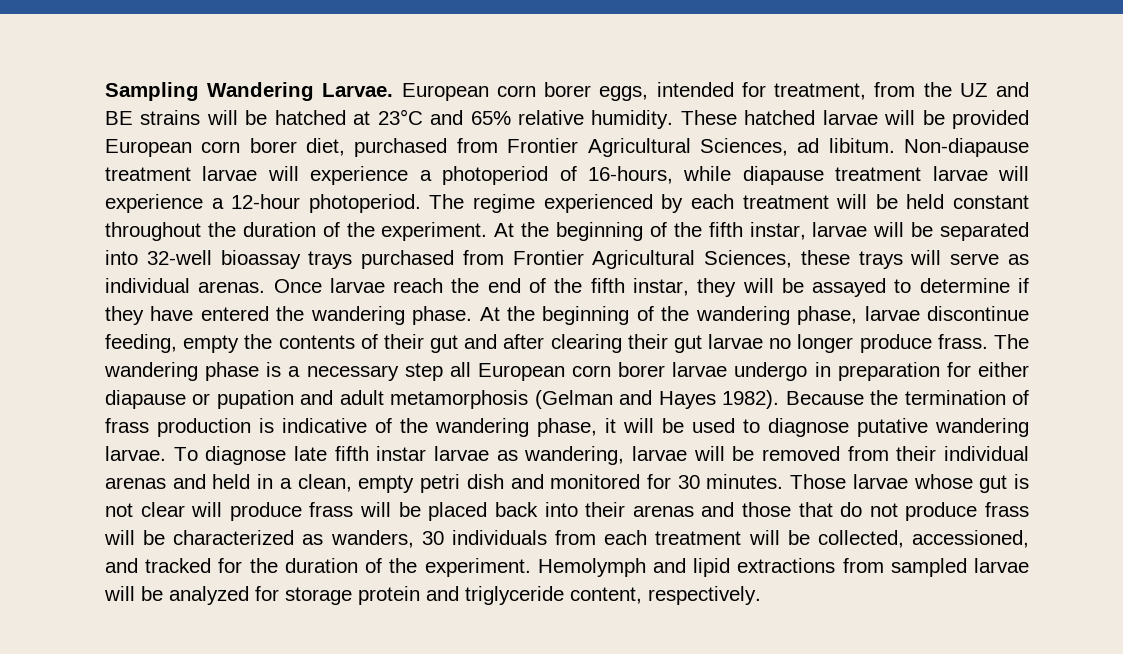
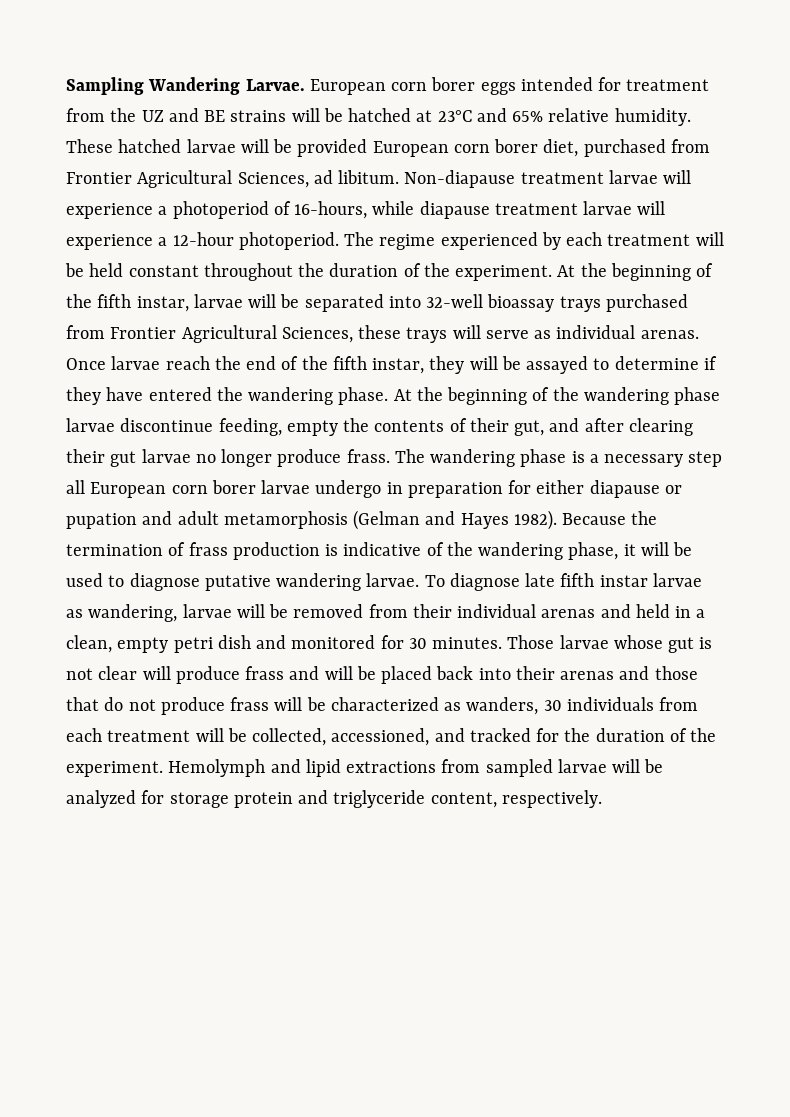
[599,86,649,101] eggs, -> [480,82,516,95] eggs
[774,83,867,100] treatment, -> [626,79,710,91] treatment
[797,306,858,325] phase, -> [674,387,721,405] phase
[430,335,459,353] gut -> [514,420,545,436] gut,
(354, 509) none -> [289,666,320,680] and

